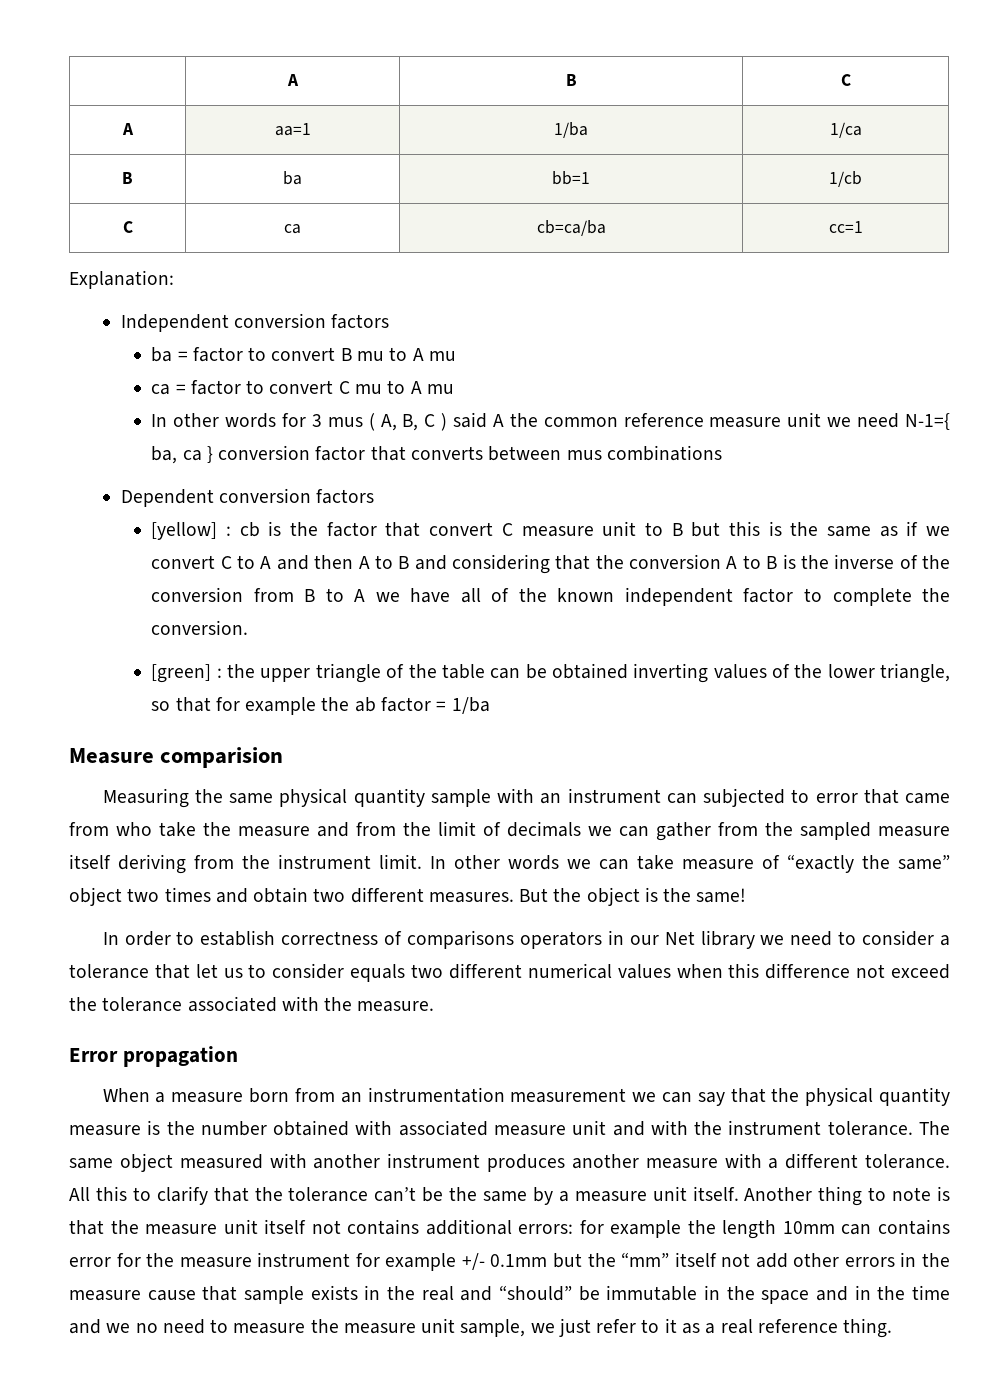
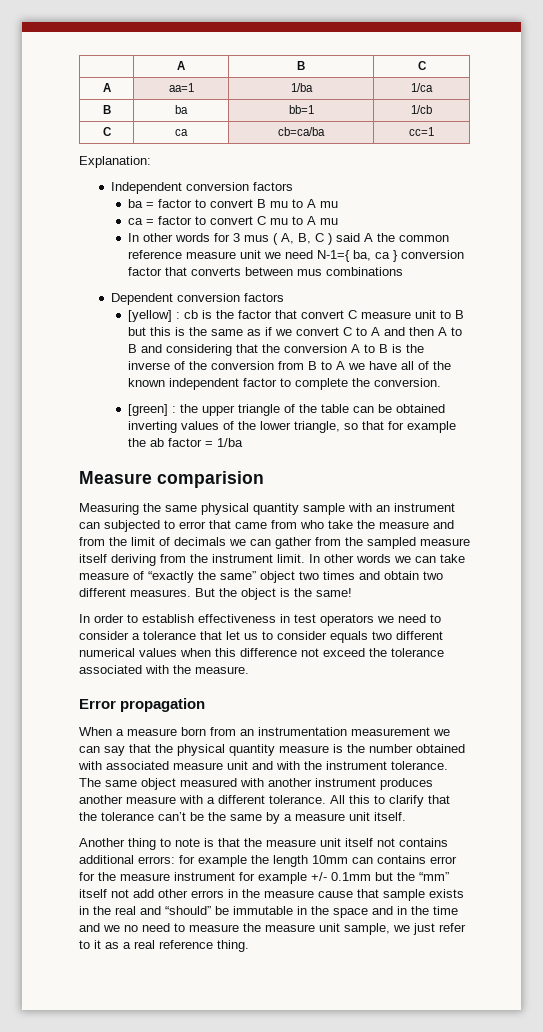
[281,930,755,949] correctness of comparisons operators in our Net library -> [198,614,374,626] effectiveness in test operators
(739, 1193) none -> (406, 816) //

